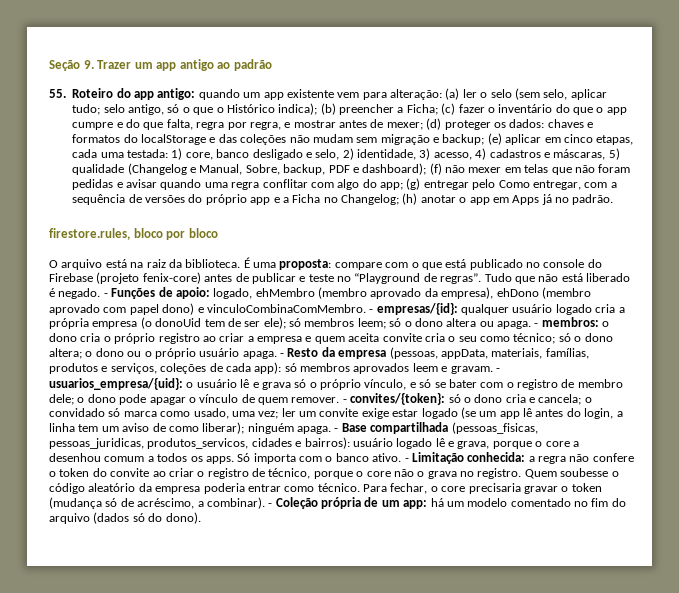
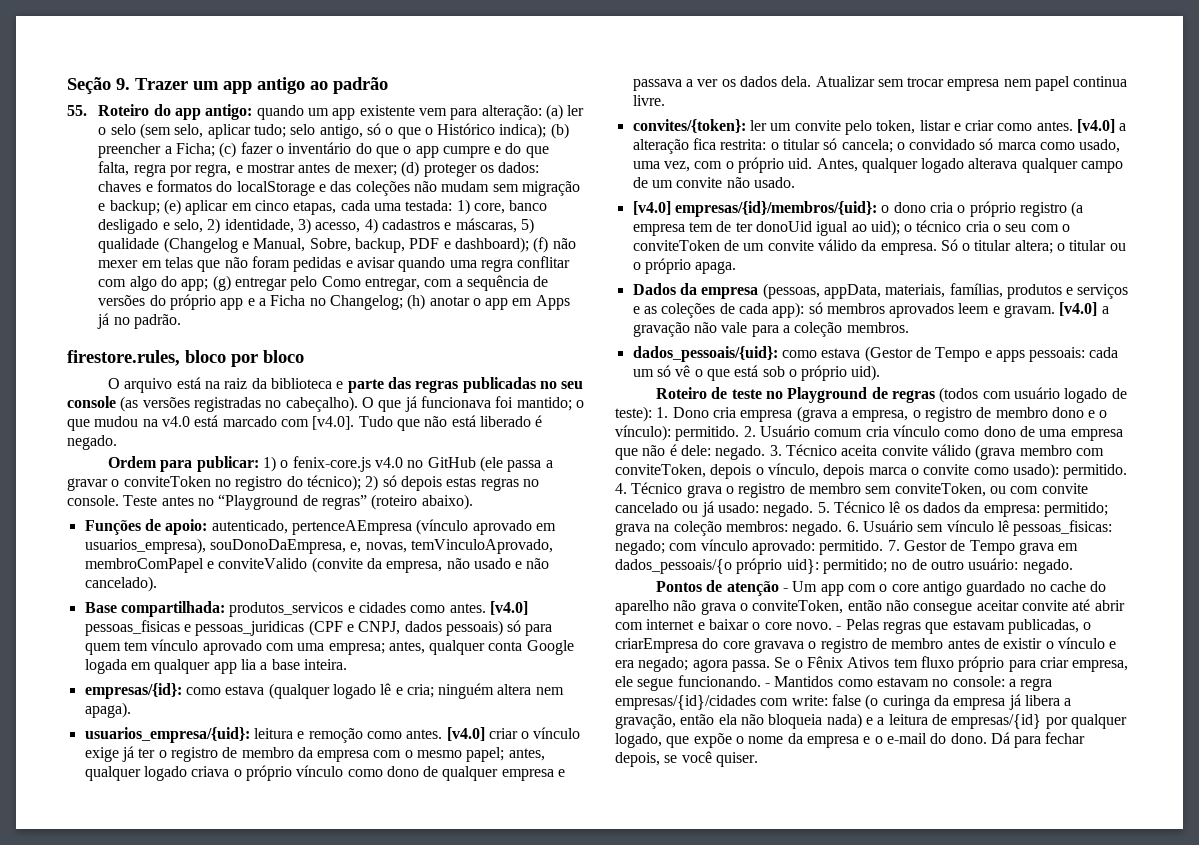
[185,257,602,270] [49,272,482,284] biblioteca. É uma proposta: compare com o que está publicado no console do Firebase (projeto fenix-core) antes de publicar e teste no “Playground de regras”. -> [270,377,584,393] [67,396,584,412] [67,415,355,431] biblioteca e parte das regras publicadas no seu console (as versões registradas no cabeçalho). O que já funcionava foi mantido; o que mudou na v4.0 está marcado com [v4.0].
[103,287,591,299] [49,302,625,315] [49,317,599,329] - Funções de apoio: logado, ehMembro (membro aprovado da empresa), ehDono (membro aprovado com papel dono) e vinculoCombinaComMembro. - empresas/{id}: qualquer usuário logado cria a própria empresa (o donoUid tem de ser ele); só membros leem; só o dono altera ou apaga. - membros: -> [108,456,553,472] [67,475,539,491] [67,494,473,510] [84,519,556,535] [84,538,553,554] [84,557,550,573] [84,576,157,592] [84,601,528,617] [84,620,553,636] [84,639,574,655] [84,659,347,674] [84,683,564,699] [84,702,131,718] [84,727,581,743] [84,746,545,762] [84,765,566,781] [632,76,1128,91] [632,95,665,106] [632,119,1127,135] [632,138,1121,154] [632,157,1124,173] [632,177,795,188] [632,201,877,217] // Ordem para publicar: 1) o fenix-core.js v4.0 no GitHub (ele passa a gravar o conviteToken no registro do técnico); 2) só depois estas regras no console. Teste antes no “Playground de regras” (roteiro abaixo). // Funções de apoio: autenticado, pertenceAEmpresa (vínculo aprovado em usuarios_empresa), souDonoDaEmpresa, e, novas, temVinculoAprovado, membroComPapel e conviteValido (convite da empresa, não usado e não cancelado). // Base compartilhada: produtos_servicos e cidades como antes. [v4.0] pessoas_fisicas e pessoas_juridicas (CPF e CNPJ, dados pessoais) só para quem tem vínculo aprovado com uma empresa; antes, qualquer conta Google logada em qualquer app lia a base inteira. // empresas/{id}: como estava (qualquer logado lê e cria; ninguém altera nem apaga). // usuarios_empresa/{uid}: leitura e remoção como antes. [v4.0] criar o vínculo exige já ter o registro de membro da empresa com o mesmo papel; antes, qualquer logado criava o próprio vínculo como dono de qualquer empresa e passava a ver os dados dela. Atualizar sem trocar empresa nem papel continua livre. // convites/{token}: ler um convite pelo token, listar e criar como antes. [v4.0] a alteração fica restrita: o titular só cancela; o convidado só marca como usado, uma vez, com o próprio uid. Antes, qualquer logado alterava qualquer campo de um convite não usado. // [v4.0] empresas/{id}/membros/{uid}:
[202,333,613,344] ao criar a empresa e quem aceita convite cria o seu como técnico; só o dono -> [1071,201,1084,217] [632,220,1071,236] [632,239,1012,255] (a empresa tem de ter donoUid igual ao uid); o técnico cria o seu com o conviteToken de um convite válido da empresa. Só o titular
[95,348,124,357] dono -> [1069,240,1107,251] titular
[199,348,319,359] usuário apaga. - Resto -> [695,261,737,274] [632,283,676,295] apaga. // Dados
[110,363,157,374] serviços, -> [1077,284,1129,299] [632,306,657,314] serviços e as
[495,368,500,372] [49,377,623,390] [49,392,592,405] [49,407,623,419] [49,422,538,434] [49,437,579,449] [49,452,634,464] [49,468,619,479] [49,483,602,494] [49,497,626,509] [49,512,201,524] - usuarios_empresa/{uid}: o usuário lê e grava só o próprio vínculo, e só se bater com o registro de membro dele; o dono pode apagar o vínculo de quem remover. - convites/{token}: só o dono cria e cancela; o convidado só marca como usado, uma vez; ler um convite exige estar logado (se um app lê antes do login, a linha tem um aviso de como liberar); ninguém apaga. - Base compartilhada (pessoas_fisicas, pessoas_juridicas, produtos_servicos, cidades e bairros): usuário logado lê e grava, porque o core a desenhou comum a todos os apps. Só importa com o banco ativo. - Limitação conhecida: a regra não confere o token do convite ao criar o registro de técnico, porque o core não o grava no registro. Quem soubesse o código aleatório da empresa poderia entrar como técnico. Para fechar, o core precisaria gravar o token (mudança só de acréscimo, a combinar). - Coleção própria de um app: há um modelo comentado no fim do arquivo (dados só do dono). -> [1059,302,1109,316] [632,322,909,337] [632,346,1119,362] [632,365,881,381] [656,387,1127,403] [615,406,1108,422] [615,425,1123,441] [615,444,1104,460] [615,463,1128,479] [615,482,1088,498] [615,501,1108,517] [615,520,1113,536] [615,539,1079,555] [615,558,1073,574] [656,580,1107,596] [615,599,1125,615] [615,619,1092,634] [615,637,1117,653] [615,656,1129,672] [615,675,1053,691] [615,694,1072,710] [615,713,1127,729] [615,732,1086,748] [615,751,758,767] [v4.0] a gravação não vale para a coleção membros. // dados_pessoais/{uid}: como estava (Gestor de Tempo e apps pessoais: cada um só vê o que está sob o próprio uid). // Roteiro de teste no Playground de regras (todos com usuário logado de teste): 1. Dono cria empresa (grava a empresa, o registro de membro dono e o vínculo): permitido. 2. Usuário comum cria vínculo como dono de uma empresa que não é dele: negado. 3. Técnico aceita convite válido (grava membro com conviteToken, depois o vínculo, depois marca o convite como usado): permitido. 4. Técnico grava o registro de membro sem conviteToken, ou com convite cancelado ou já usado: negado. 5. Técnico lê os dados da empresa: permitido; grava na coleção membros: negado. 6. Usuário sem vínculo lê pessoas_fisicas: negado; com vínculo aprovado: permitido. 7. Gestor de Tempo grava em dados_pessoais/{o próprio uid}: permitido; no de outro usuário: negado. // Pontos de atenção - Um app com o core antigo guardado no cache do aparelho não grava o conviteToken, então não consegue aceitar convite até abrir com internet e baixar o core novo. - Pelas regras que estavam publicadas, o criarEmpresa do core gravava o registro de membro antes de existir o vínculo e era negado; agora passa. Se o Fênix Ativos tem fluxo próprio para criar empresa, ele segue funcionando. - Mantidos como estavam no console: a regra empresas/{id}/cidades com write: false (o curinga da empresa já libera a gravação, então ela não bloqueia nada) e a leitura de empresas/{id} por qualquer logado, que expõe o nome da empresa e o e-mail do dono. Dá para fechar depois, se você quiser.

